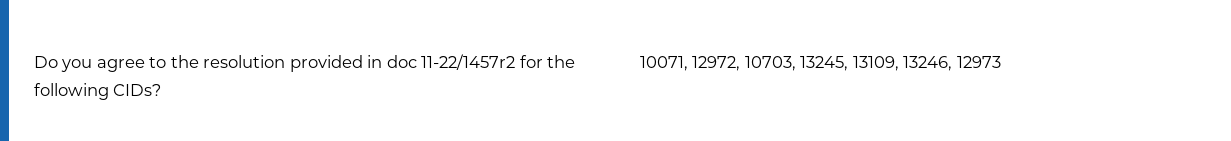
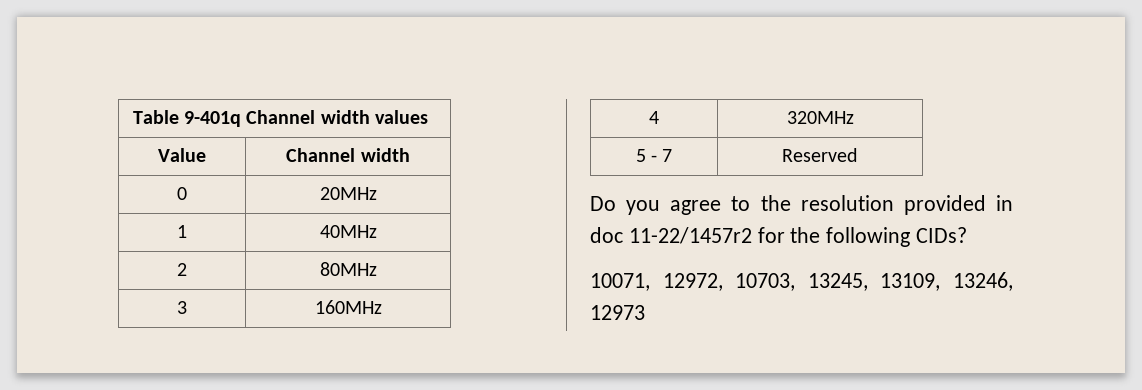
(34, 62) none -> [132,110,429,127] [158,148,206,162] [286,148,410,162] [177,187,187,200] [319,187,377,200] [177,225,187,238] [319,225,377,238] [177,263,187,276] [319,262,377,276] [177,301,187,314] [314,300,382,314] [649,111,659,124] [786,111,854,124] [635,149,673,162] [782,148,858,162] Table 9-401q Channel width values // Value | Channel width // 0 | 20MHz // 1 | 40MHz // 2 | 80MHz // 3 | 160MHz // 4 | 320MHz // 5 - 7 | Reserved //

